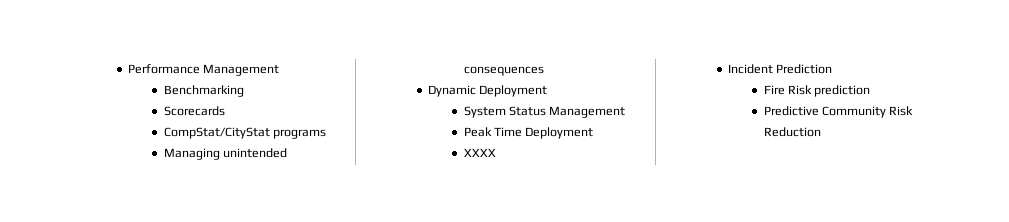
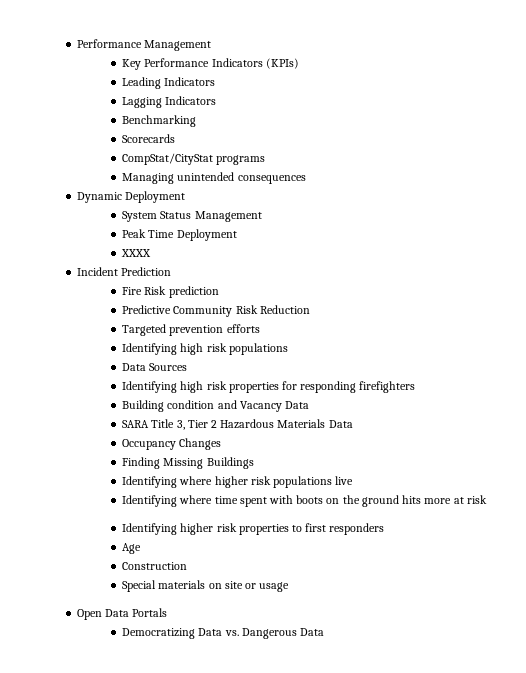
(280, 70) none -> [122,58,299,70] [122,77,216,89] [122,96,217,108] // Key Performance Indicators (KPIs) // Leading Indicators // Lagging Indicators
(821, 132) none -> [122,324,260,336] [122,343,288,355] [122,363,188,371] [122,381,416,393] [122,400,309,412] [122,419,353,430] [122,438,222,450] [122,457,254,469] [122,476,354,488] [122,495,487,507] [122,523,385,535] [122,543,142,554] [122,562,188,570] [122,580,290,592] [76,608,168,620] [122,628,324,639] // Targeted prevention efforts // Identifying high risk populations // Data Sources // Identifying high risk properties for responding firefighters // Building condition and Vacancy Data // SARA Title 3, Tier 2 Hazardous Materials Data // Occupancy Changes // Finding Missing Buildings // Identifying where higher risk populations live // Identifying where time spent with boots on the ground hits more at risk // Identifying higher risk properties to first responders // Age // Construction // Special materials on site or usage // Open Data Portals // Democratizing Data vs. Dangerous Data

